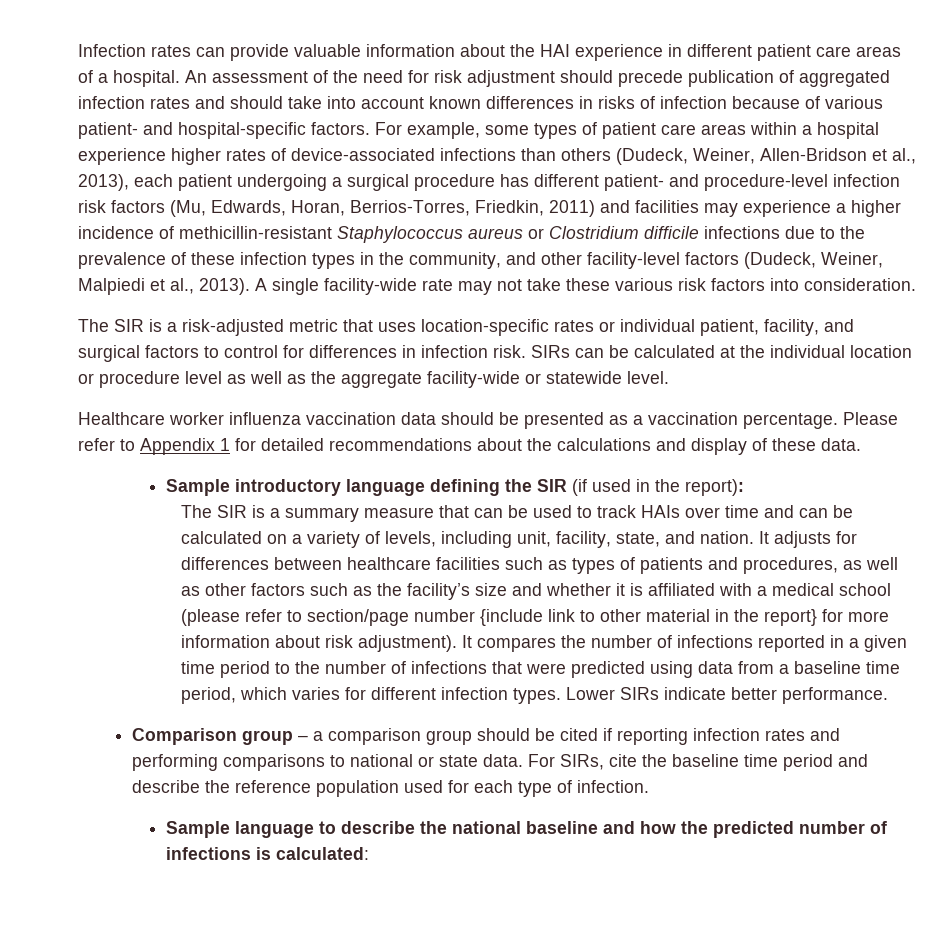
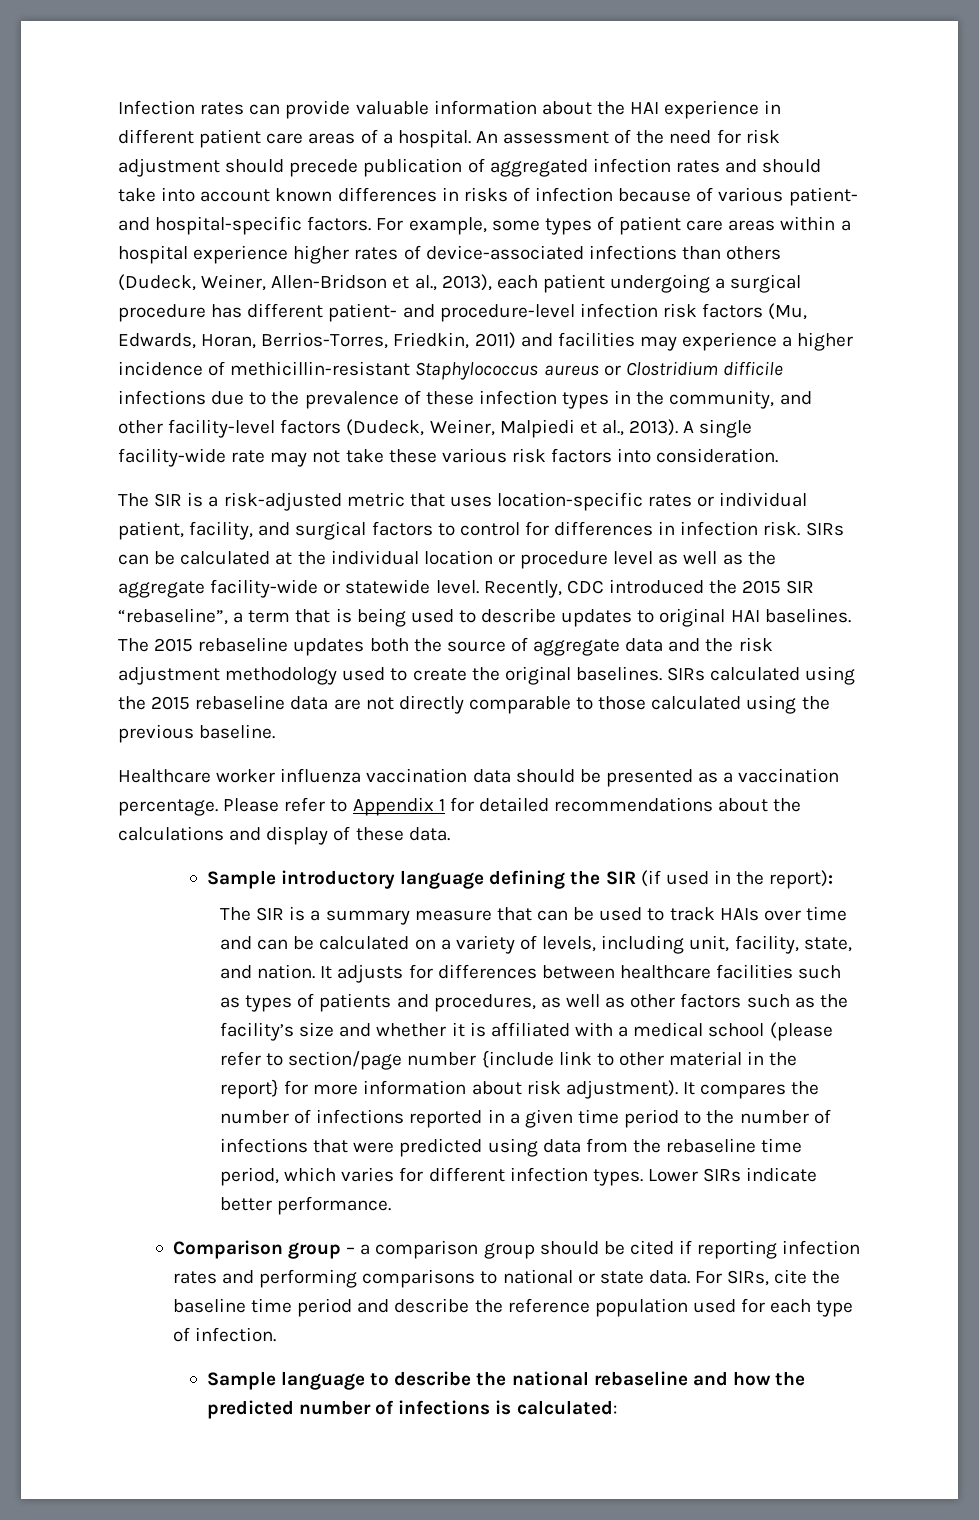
(669, 377) none -> [483,579,815,598] [118,608,851,627] [118,637,773,656] [118,666,856,685] [118,695,830,714] [118,724,276,743] Recently, CDC introduced the 2015 SIR “rebaseline”, a term that is being used to describe updates to original HAI baselines. The 2015 rebaseline updates both the source of aggregate data and the risk adjustment methodology used to create the original baselines. SIRs calculated using the 2015 rebaseline data are not directly comparable to those calculated using the previous baseline.
[779,661,862,674] a baseline -> [632,1138,757,1153] the rebaseline
[526,821,599,834] baseline -> [593,1371,688,1386] rebaseline

